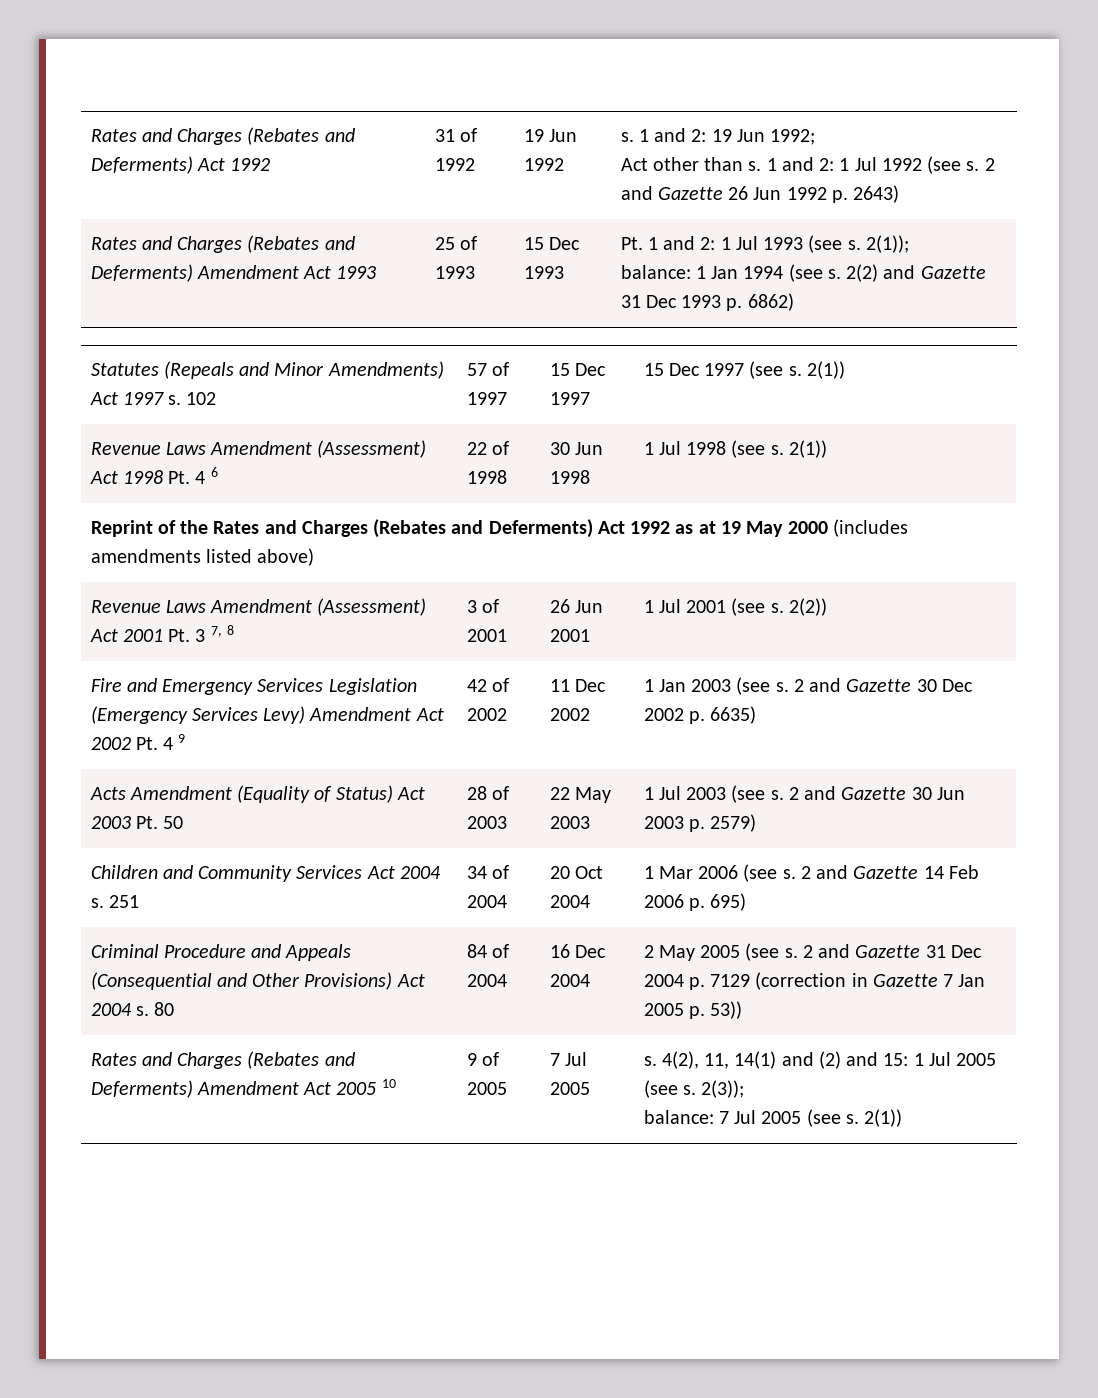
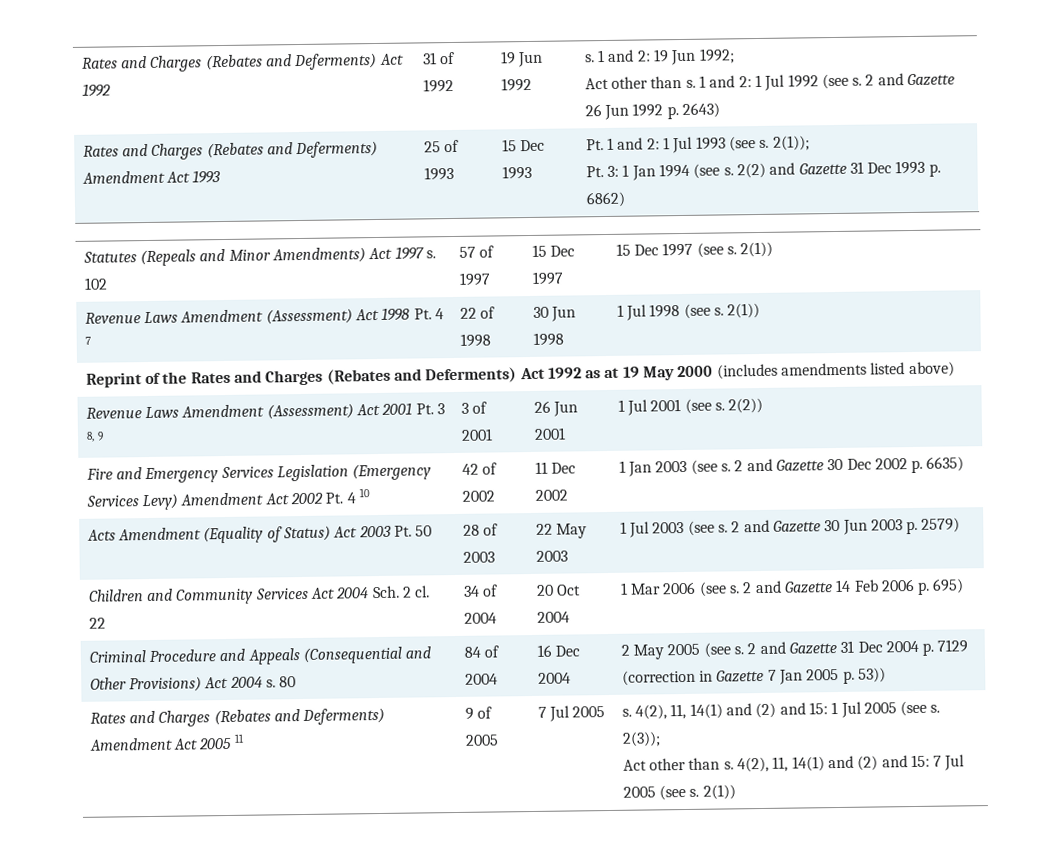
[620,265,691,279] balance: -> [585,165,619,178] Pt. 3:
[210,467,218,477] 6 -> [84,336,91,345] 7
[210,625,234,637] 7, 8 -> [85,431,104,442] 8, 9
[178,734,186,743] 9 -> [358,488,370,498] 10
[90,895,139,908] s. 251 -> [371,585,431,599] [88,617,106,629] Sch. 2 cl. 22
[381,1079,396,1088] 10 -> [233,733,245,743] 11
[643,1110,714,1124] balance: -> [622,754,930,773] Act other than s. 4(2), 11, 14(1) and (2) and 15:

